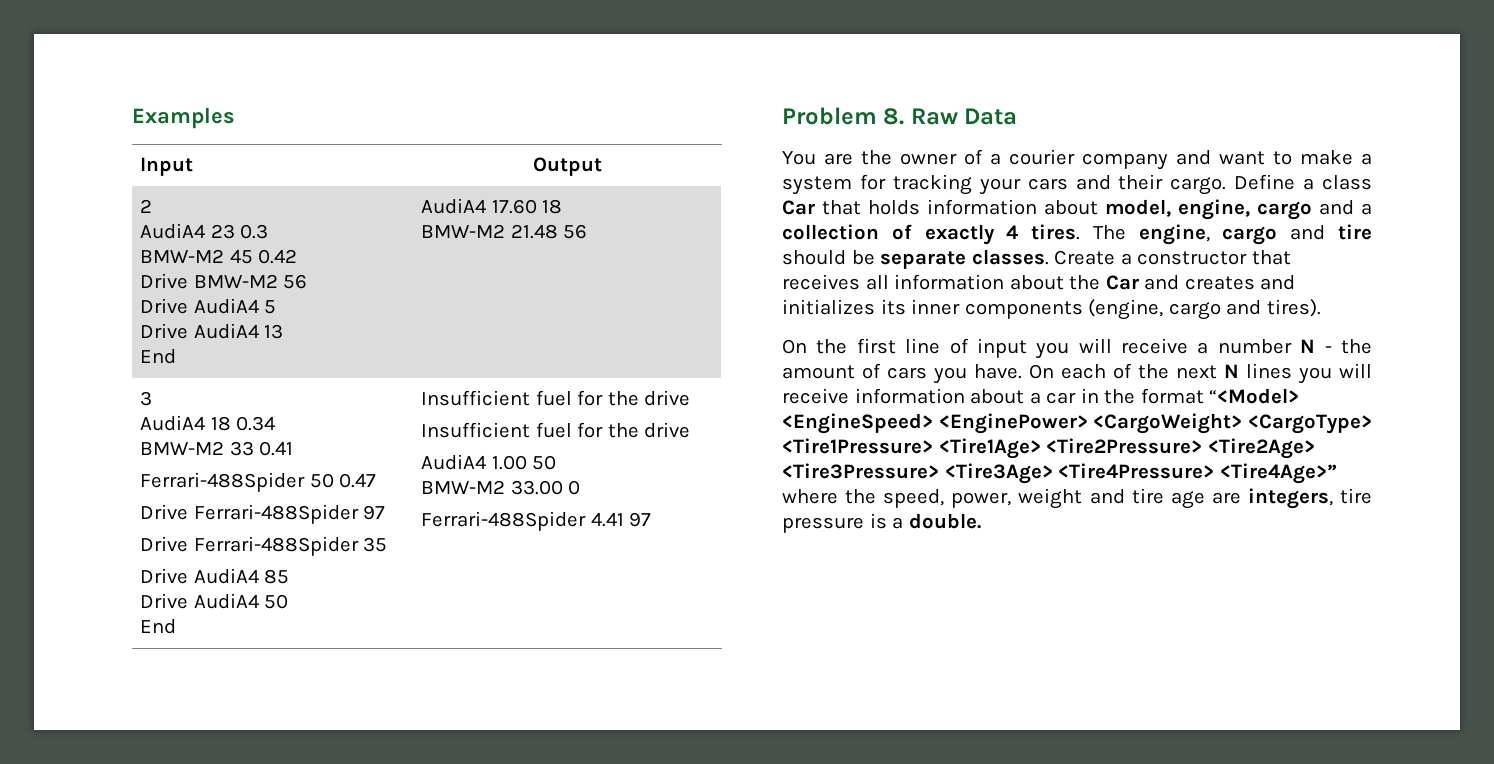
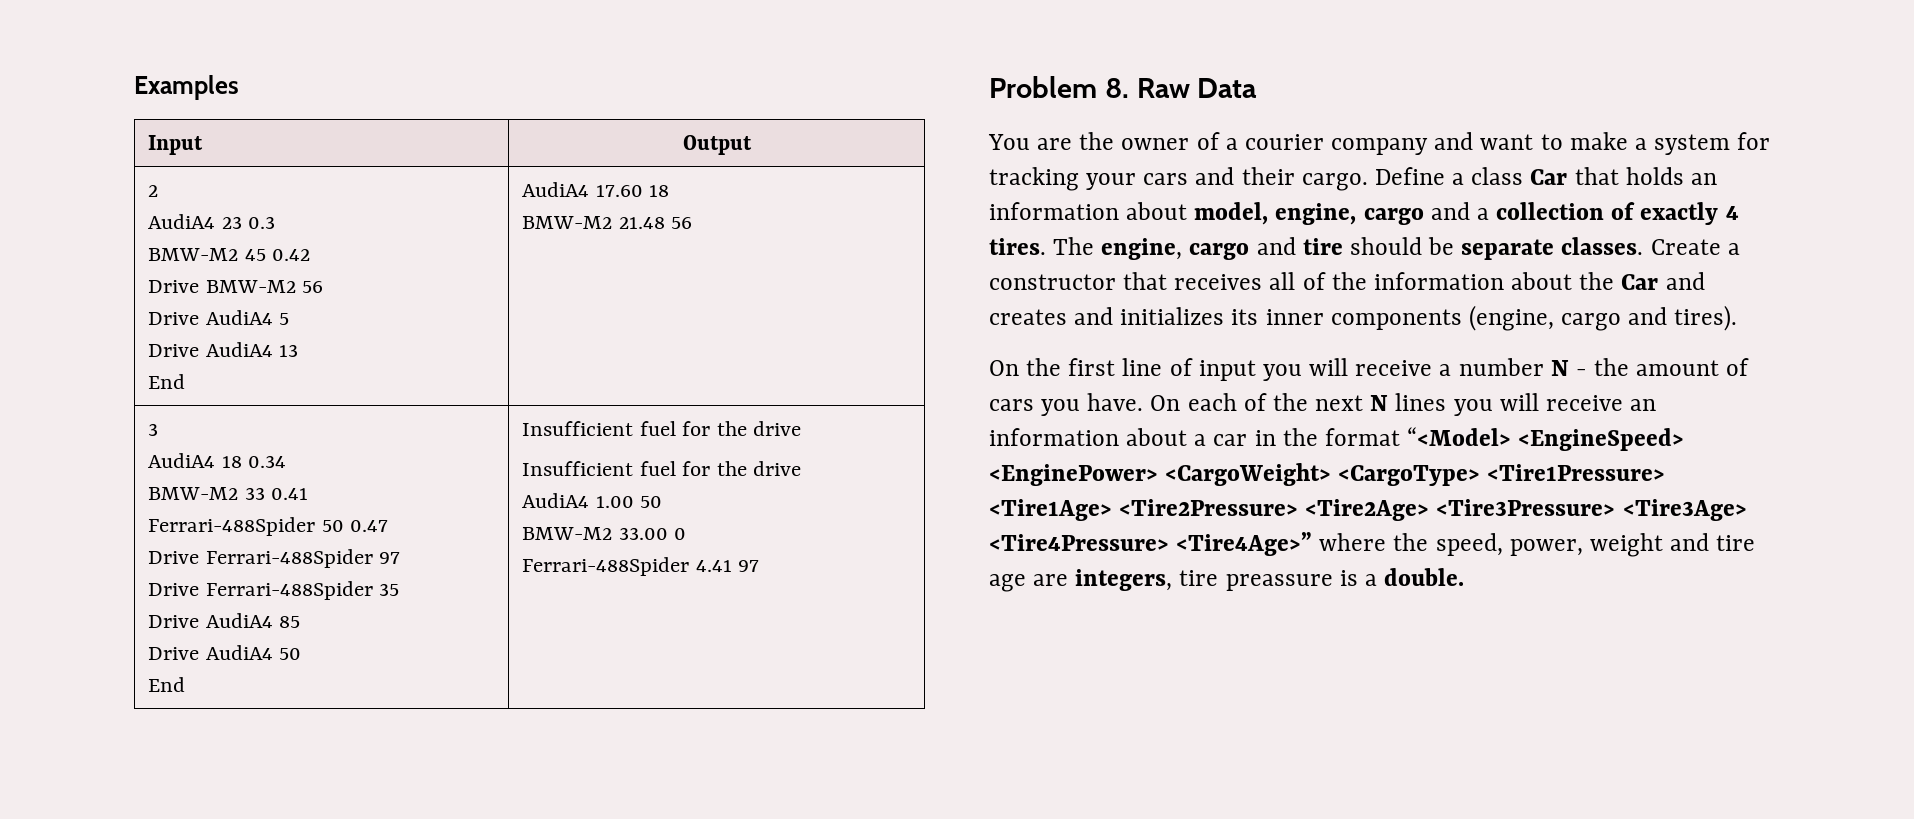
(920, 207) none -> [1690,173,1717,185] an
(889, 282) none -> [1302,272,1367,290] of the
(849, 396) none -> [1630,399,1657,411] an
[782,517,864,533] pressure -> [1225,574,1333,591] preassure

